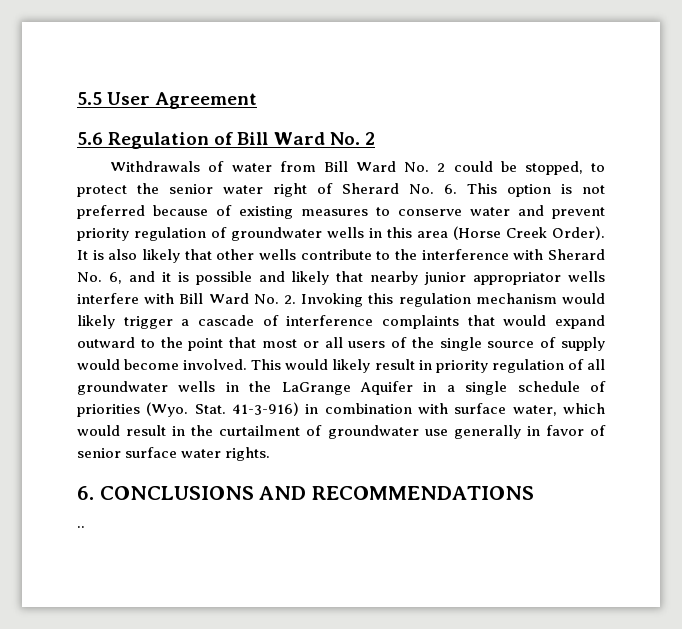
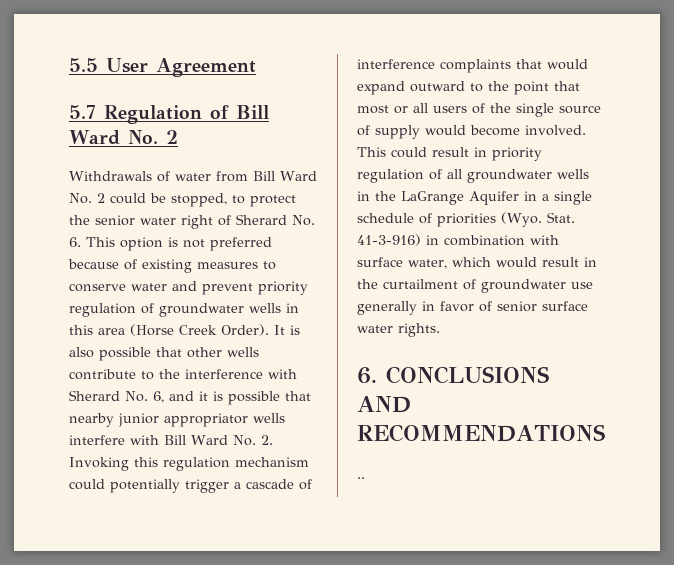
[77,132,103,145] 5.6 -> [69,105,96,119] 5.7
[142,249,180,263] likely -> [99,347,151,361] possible
[258,271,330,285] and likely -> (280, 398) none
[561,293,605,304] [77,315,115,329] would likely -> [69,479,180,493] could potentially
[285,359,371,373] would likely -> [391,147,427,158] could

